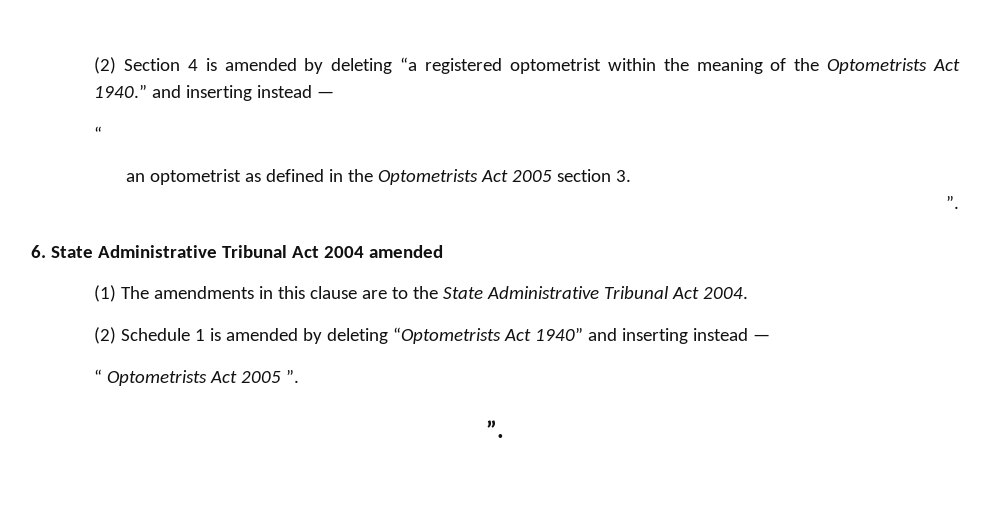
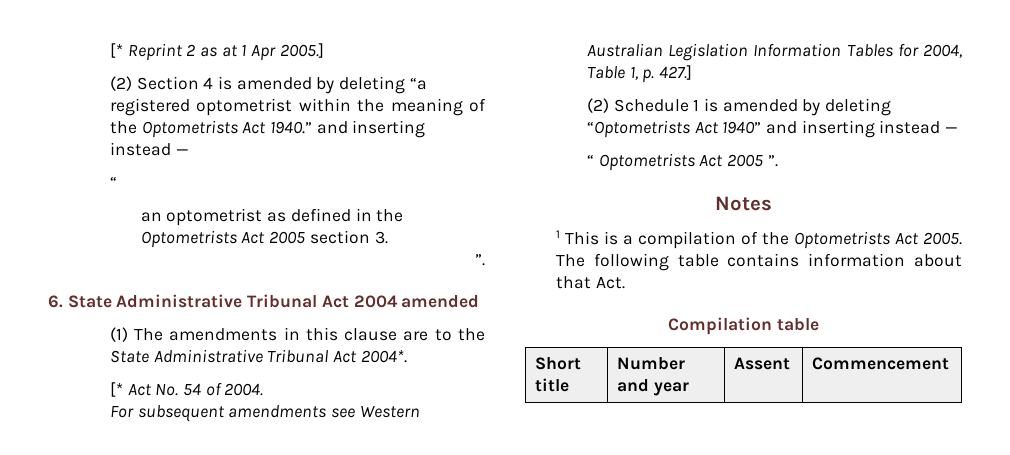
(94, 65) none -> [109,43,324,61] [* Reprint 2 as at 1 Apr 2005.] //
[703,287,749,299] 2004. -> [360,350,407,363] [109,382,264,397] [109,405,420,422] [586,43,962,61] [586,65,692,83] 2004*. // [* Act No. 54 of 2004. // For subsequent amendments see Western Australian Legislation Information Tables for 2004, Table 1, p. 427.]
[486,420,504,438] ”. -> [715,196,772,211] [555,230,962,249] [555,253,962,271] [555,276,625,289] [668,317,819,335] [535,357,582,370] [535,378,570,392] [617,357,686,370] [617,379,690,396] [734,357,791,370] [812,357,950,370] Notes // 1 This is a compilation of the Optometrists Act 2005. The following table contains information about that Act. // Compilation table // Short title | Number and year | Assent | Commencement

